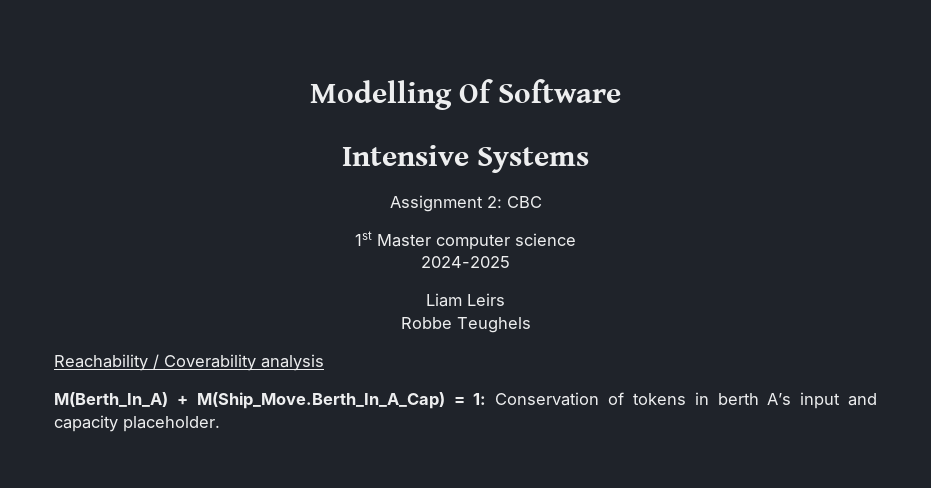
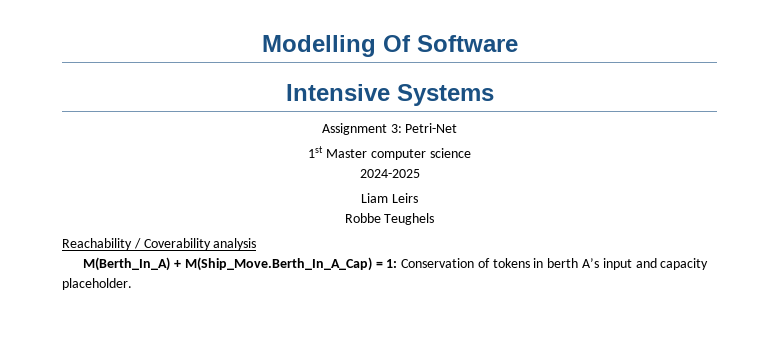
[486,196,542,208] 2: CBC -> [390,123,458,133] 3: Petri-Net

